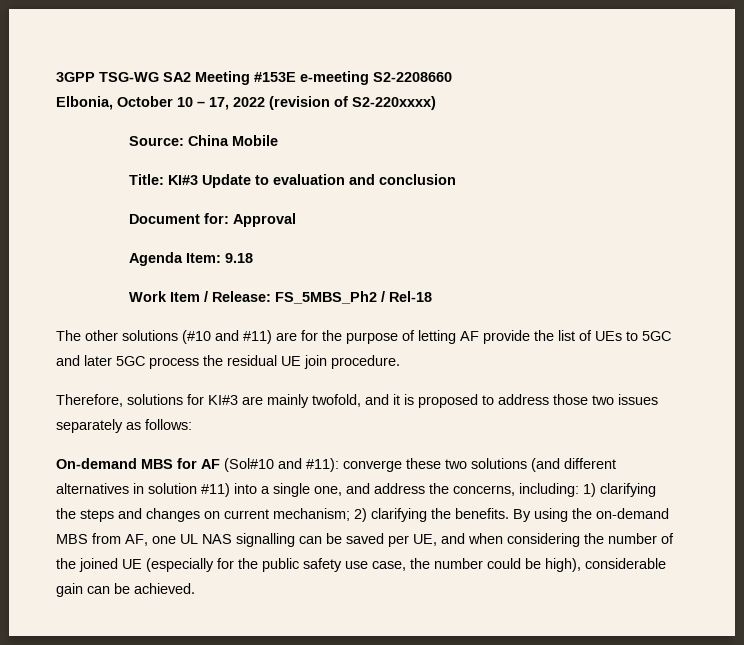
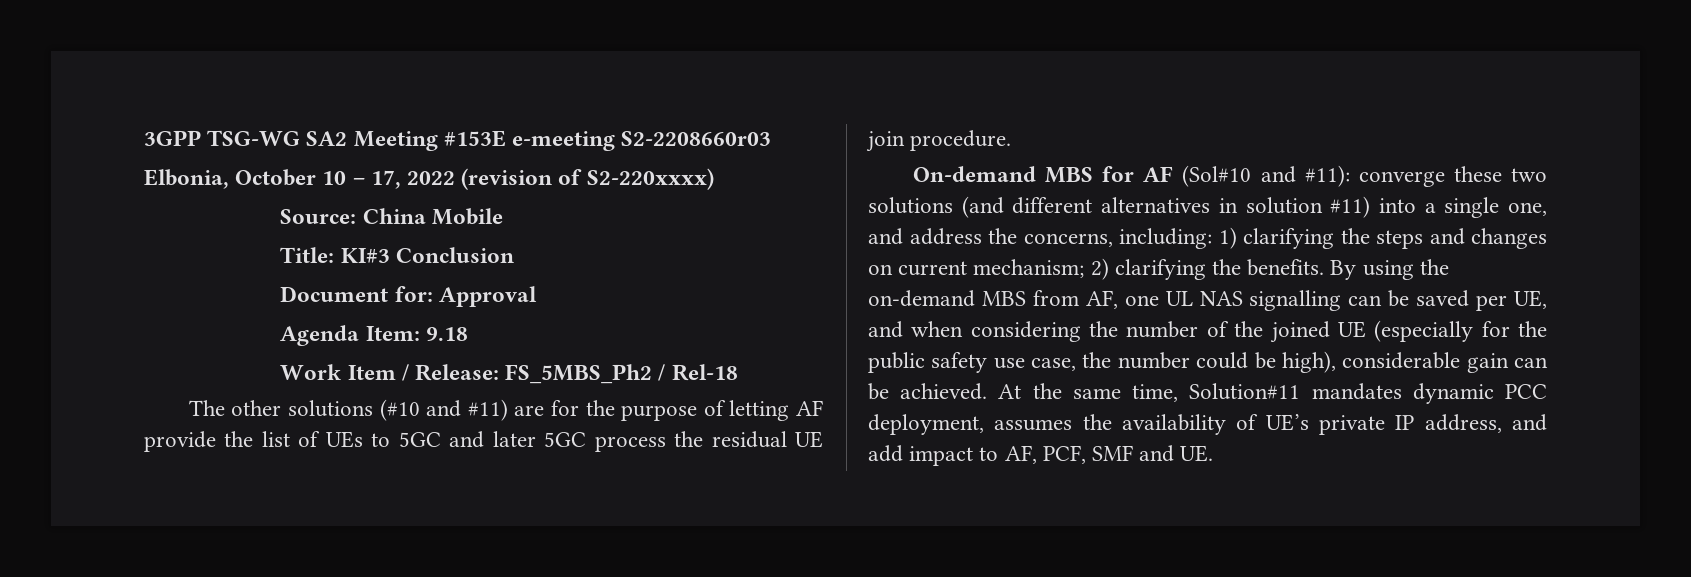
[373,72,452,82] S2-2208660 -> [621,131,772,146] S2-2208660r03
[201,174,456,188] Update to evaluation and conclusion -> [395,247,514,263] Conclusion
[56,394,658,408] [56,419,192,433] // Therefore, solutions for KI#3 are mainly twofold, and it is proposed to address those two issues separately as follows: -> (1012, 140) none
(195, 588) none -> [998,383,1547,404] [868,414,1547,435] [868,445,1214,466] At the same time, Solution#11 mandates dynamic PCC deployment, assumes the availability of UE’s private IP address, and add impact to AF, PCF, SMF and UE.

